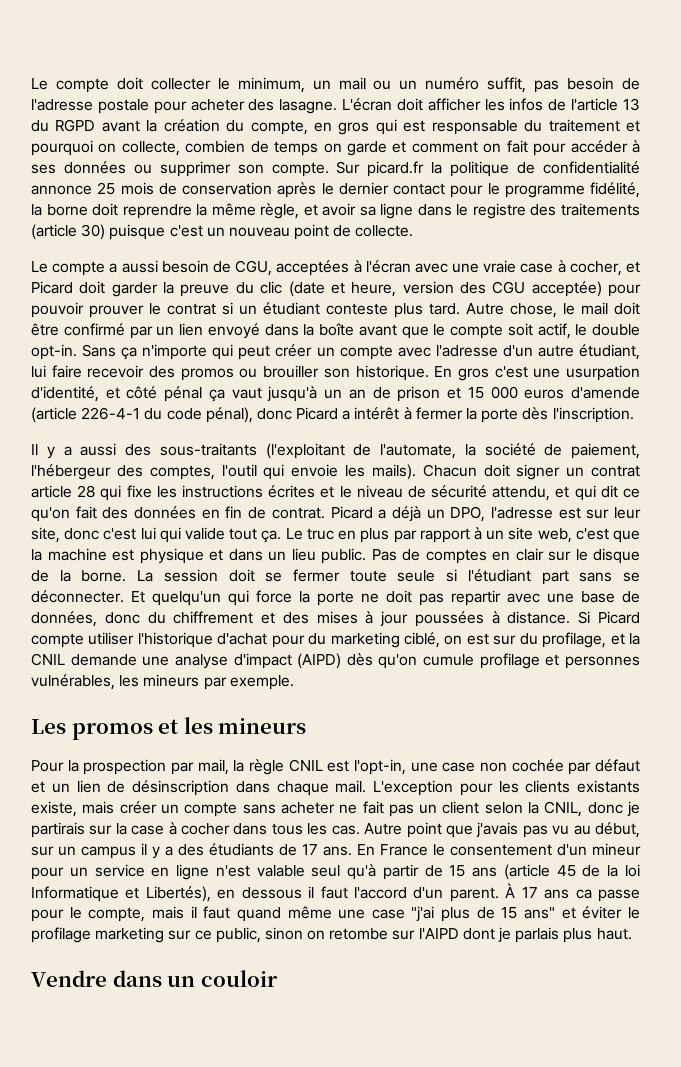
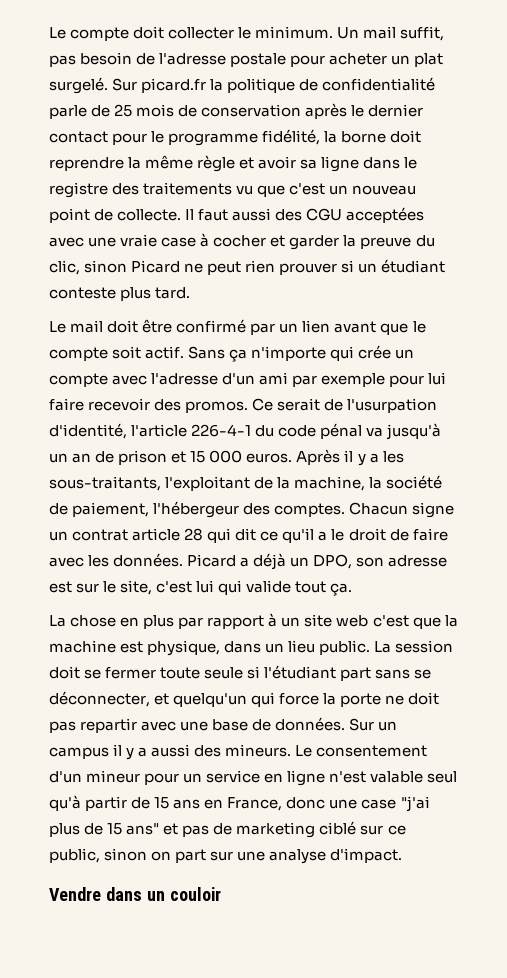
[237,77,480,93] minimum, un mail ou un numéro -> [255,26,397,39] minimum. Un mail
[248,98,640,114] [31,119,641,135] [31,140,641,156] [31,161,329,177] des lasagne. L'écran doit afficher les infos de l'article 13 du RGPD avant la création du compte, en gros qui est responsable du traitement et pourquoi on collecte, combien de temps on garde et comment on fait pour accéder à ses données ou supprimer son compte. -> [391,53,444,67] [49,77,108,94] un plat surgelé.
[31,185,92,195] annonce -> [49,105,111,119] parle de
[260,203,300,219] règle, -> [197,155,236,172] règle
[31,224,166,240] (article 30) puisque -> [236,185,286,197] vu que
[31,260,411,276] // Le compte a aussi besoin de CGU, acceptées à l'écran -> [185,207,425,223] Il faut aussi des CGU acceptées
[569,261,640,276] [31,281,641,297] [31,302,216,318] cocher, et Picard doit garder la preuve du clic (date et heure, version des CGU acceptée) pour pouvoir prouver le contrat -> [213,235,435,250] [49,260,338,275] cocher et garder la preuve du clic, sinon Picard ne peut rien prouver
[466,303,575,318] Autre chose, le -> [49,321,66,333] // Le
[207,323,354,339] envoyé dans la boîte -> (331, 326) none
[537,323,640,339] [31,344,77,360] actif, le double opt-in. -> [145,346,185,359] actif.
[238,344,313,360] peut créer -> [358,345,392,359] crée
[537,344,641,360] [31,365,640,381] [31,386,262,402] autre étudiant, lui faire recevoir des promos ou brouiller son historique. En gros c'est une usurpation d'identité, et côté pénal ça vaut -> [259,372,447,387] [49,398,438,413] [49,423,384,439] ami par exemple pour lui faire recevoir des promos. Ce serait de l'usurpation d'identité, l'article 226-4-1 du code pénal va
[524,387,640,399] [31,407,634,423] [31,443,456,459] euros d'amende (article 226-4-1 du code pénal), donc Picard a intérêt à fermer la porte dès l'inscription. // Il y a aussi des sous-traitants (l'exploitant de l'automate, -> [246,449,404,466] [49,476,366,491] euros. Après il y a les sous-traitants, l'exploitant de la machine,
[149,464,561,480] comptes, l'outil qui envoie les mails). Chacun doit signer -> [274,502,455,518] comptes. Chacun signe
[126,485,640,501] [31,506,325,522] fixe les instructions écrites et le niveau de sécurité attendu, et qui dit ce qu'on fait des données en fin de contrat. -> [235,528,448,543] [49,553,184,567] dit ce qu'il a le droit de faire avec les données.
[490,507,641,519] [31,527,100,543] l'adresse est sur leur site, donc -> [356,555,448,567] [49,580,153,595] son adresse est sur le site,
[285,528,334,540] Le truc -> [49,615,117,627] // La chose
[537,528,572,543] web, -> [336,615,369,627] web
[139,548,223,564] physique et -> [147,640,221,656] physique,
[371,548,640,564] [31,570,127,582] Pas de comptes en clair sur le disque de la borne. -> (371, 647) none
[31,590,145,603] déconnecter. Et -> [49,691,170,707] déconnecter, et
[31,611,640,627] [31,632,641,648] [31,653,640,669] [31,674,294,690] [31,717,307,740] [31,759,640,775] [31,780,640,796] [31,801,640,817] [31,822,641,838] [31,846,54,856] données, donc du chiffrement et des mises à jour poussées à distance. Si Picard compte utiliser l'historique d'achat pour du marketing ciblé, on est sur du profilage, et la CNIL demande une analyse d'impact (AIPD) dès qu'on cumule profilage et personnes vulnérables, les mineurs par exemple. // Les promos et les mineurs // Pour la prospection par mail, la règle CNIL est l'opt-in, une case non cochée par défaut et un lien de désinscription dans chaque mail. L'exception pour les clients existants existe, mais créer un compte sans acheter ne fait pas un client selon la CNIL, donc je partirais sur la case à cocher dans tous les cas. Autre point que j'avais pas vu au début, sur -> [275,717,375,731] données. Sur
[178,843,445,856] des étudiants de 17 ans. En France le -> [151,744,313,757] aussi des mineurs. Le
[503,864,640,880] [31,883,641,902] [31,906,332,922] (article 45 de la loi Informatique et Libertés), en dessous il faut l'accord d'un parent. À 17 ans ca passe pour le compte, mais il faut quand même -> [204,797,326,811] en France, donc
[582,906,640,919] [31,927,165,943] éviter le profilage marketing -> [182,821,357,838] pas de marketing ciblé
[329,927,632,943] retombe sur l'AIPD dont je parlais plus haut. -> [175,848,403,864] part sur une analyse d'impact.

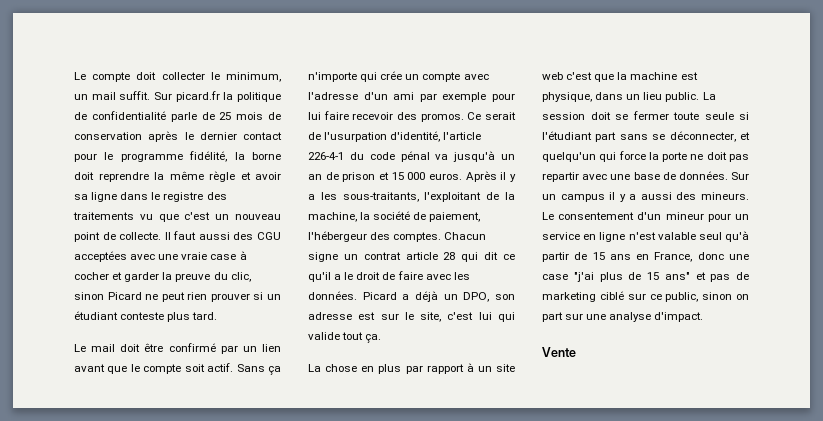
[255,26,445,41] [49,52,444,67] [49,77,108,94] minimum. Un mail suffit, pas besoin de l'adresse postale pour acheter un plat surgelé. -> [226,72,281,82] [74,91,151,100] minimum, un mail suffit.
[49,887,221,901] Vendre dans un couloir -> [542,347,576,357] Vente

